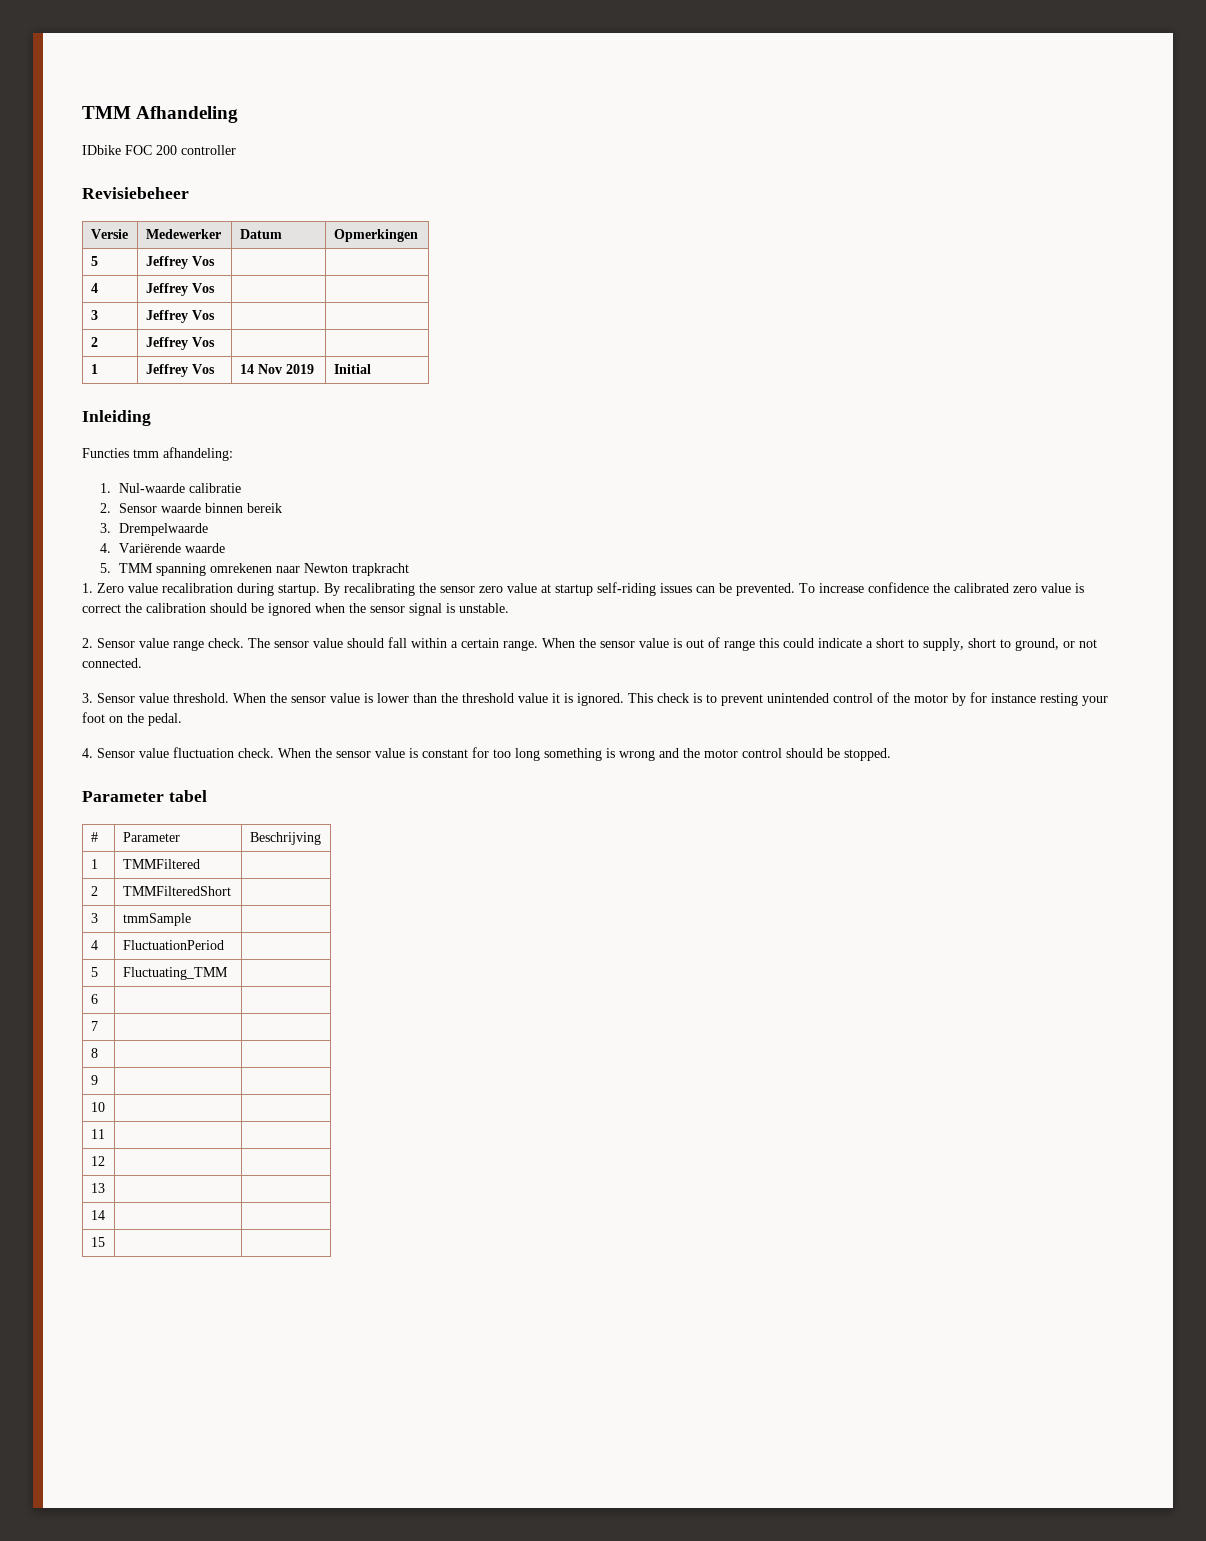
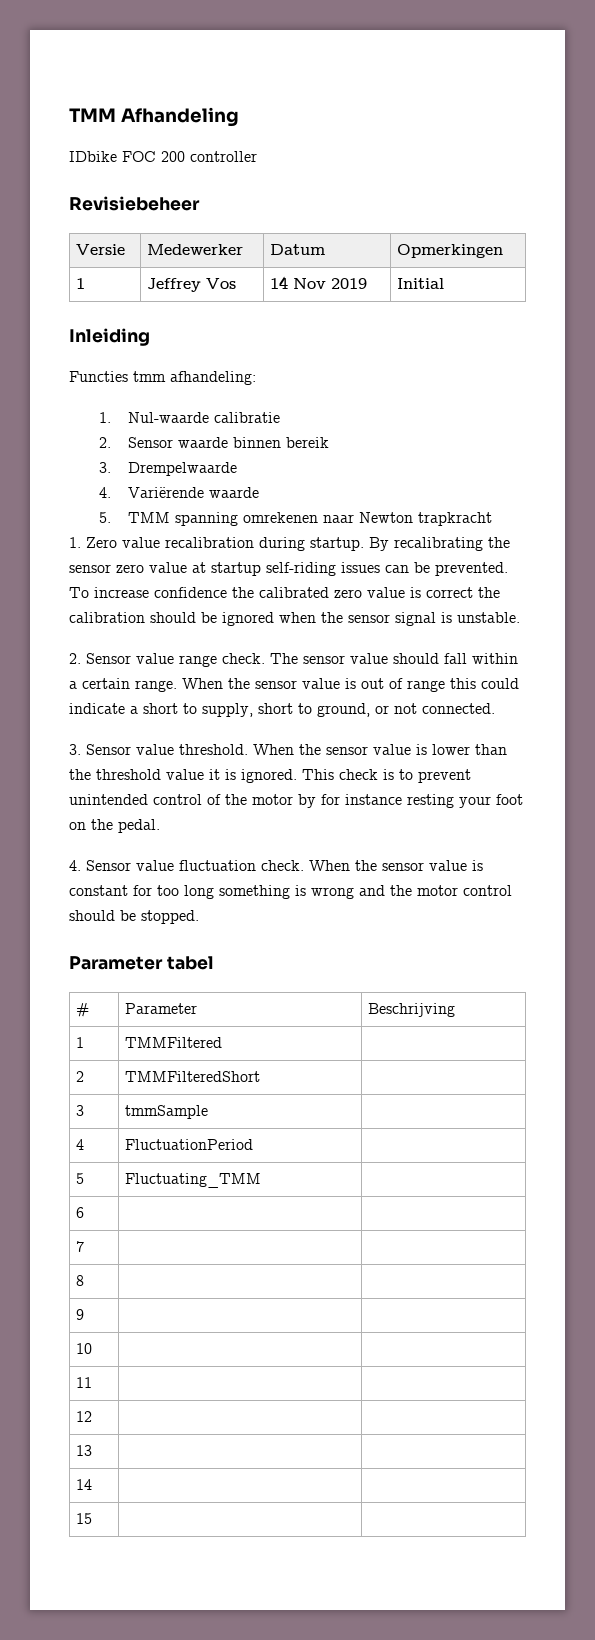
[90,256,98,266] [145,256,215,269] [90,283,98,293] [145,283,215,296] [90,310,98,320] [145,310,215,323] [90,337,98,347] [145,337,215,350] // 5 | Jeffrey Vos | | // 4 | Jeffrey Vos | | // 3 | Jeffrey Vos | | // 2 | Jeffrey Vos | | -> (503, 251) none

